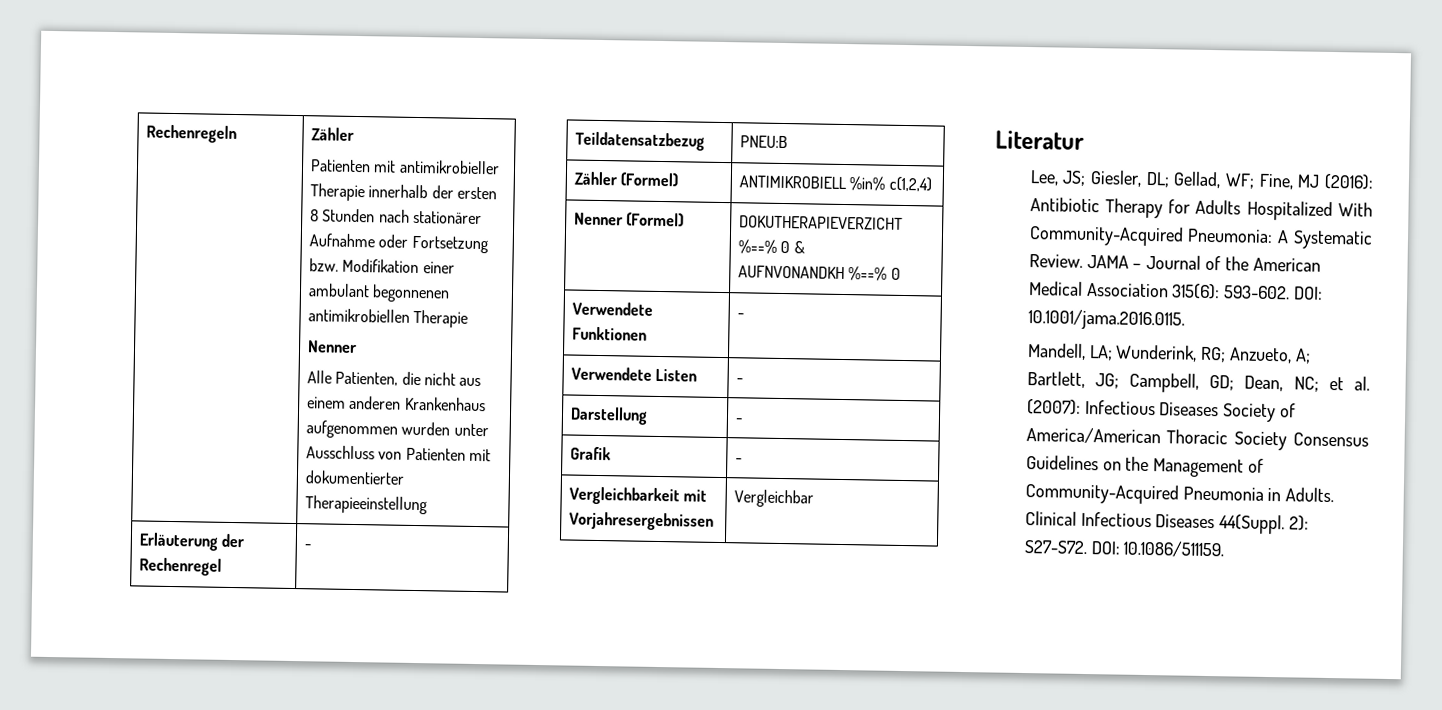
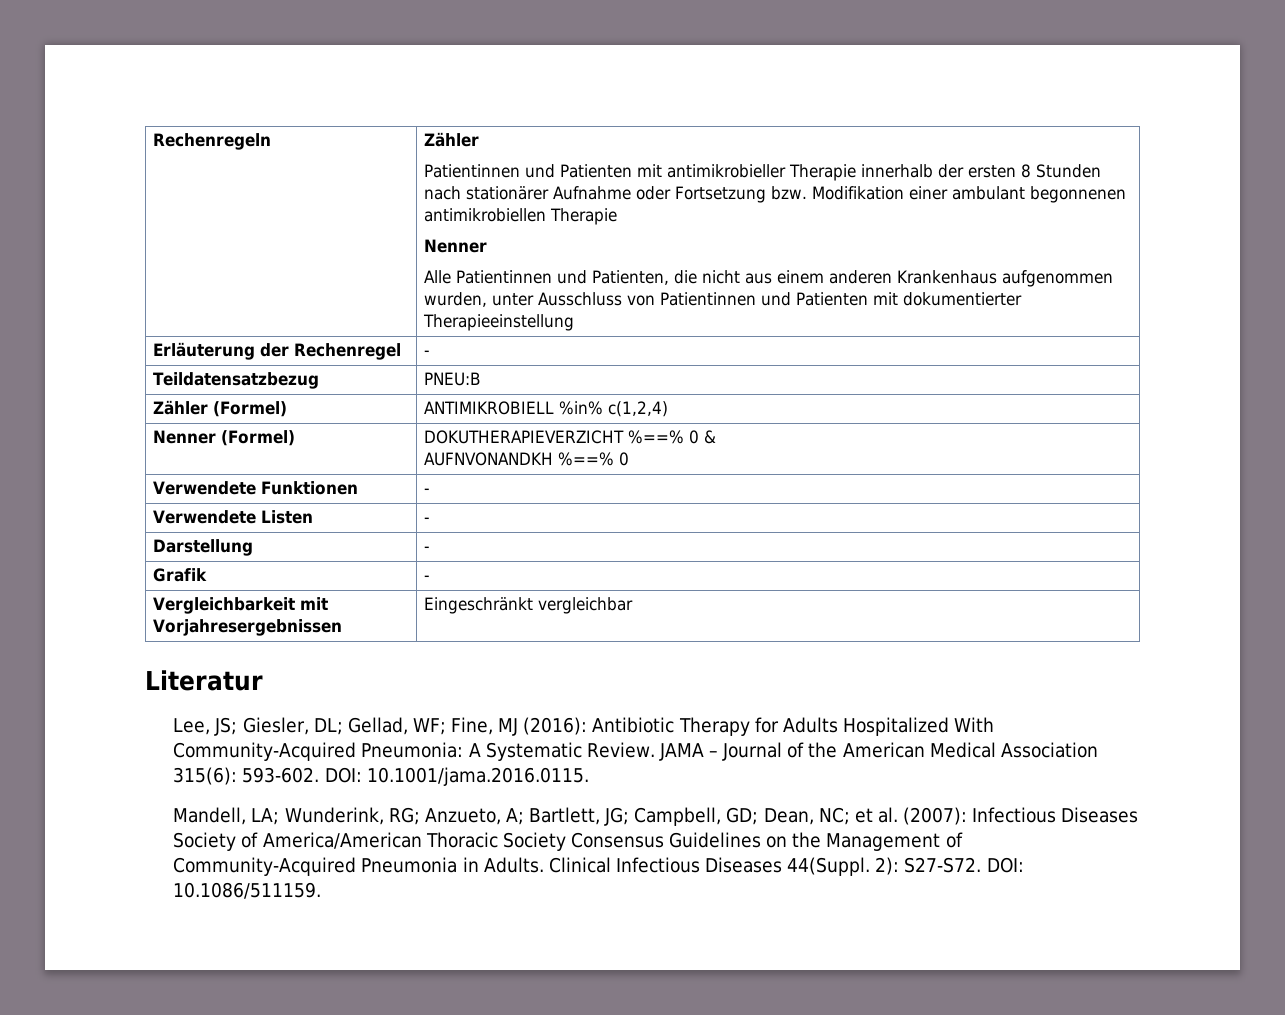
(354, 134) none -> [424,164,556,178] Patientinnen und
(332, 377) none -> [456,270,588,284] Patientinnen und
[401,421,451,436] wurden -> [424,292,488,307] wurden,
(403, 455) none -> [660,292,792,306] Patientinnen und
[733,489,814,508] Vergleichbar -> [424,597,634,614] Eingeschränkt vergleichbar

